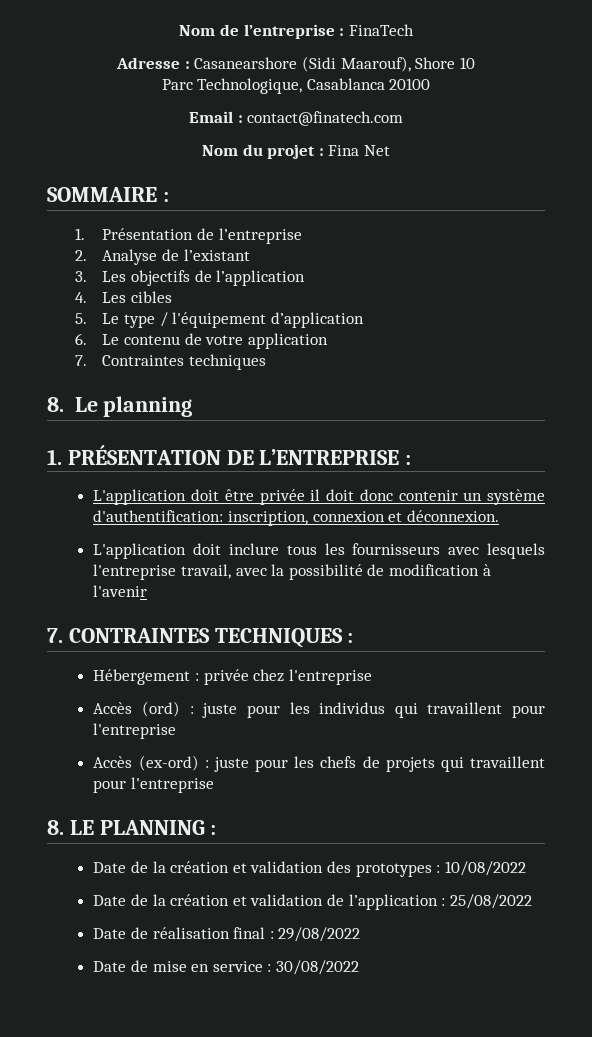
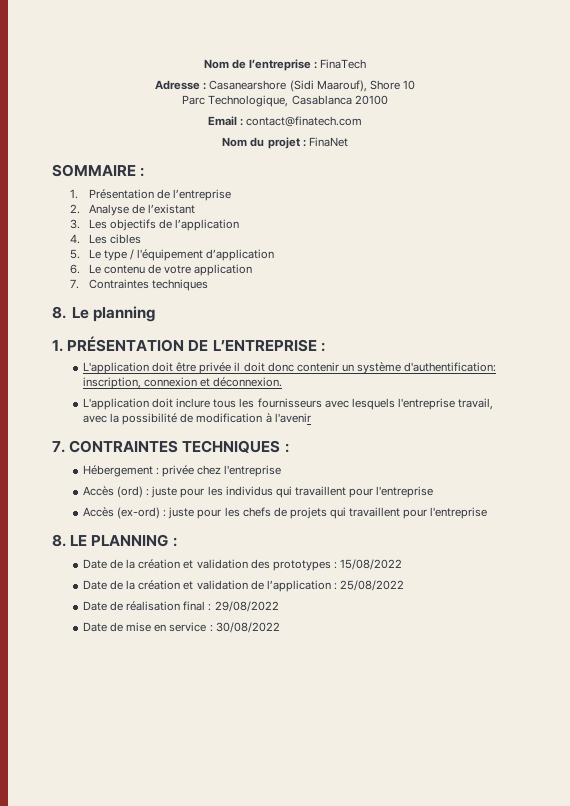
[328,145,390,156] Fina Net -> [308,137,348,147] FinaNet
[444,861,526,876] 10/08/2022 -> [339,559,402,570] 15/08/2022

